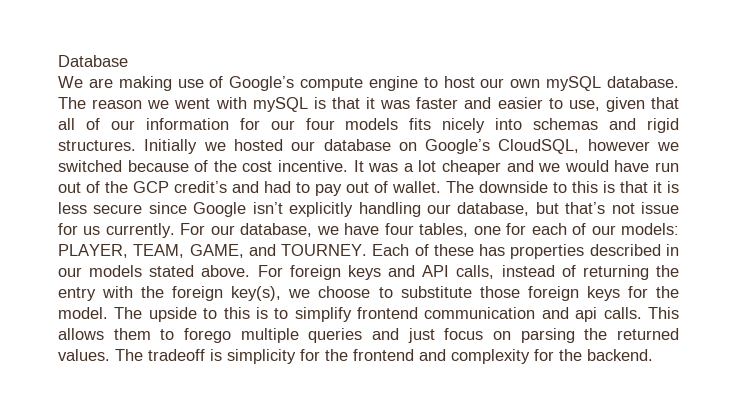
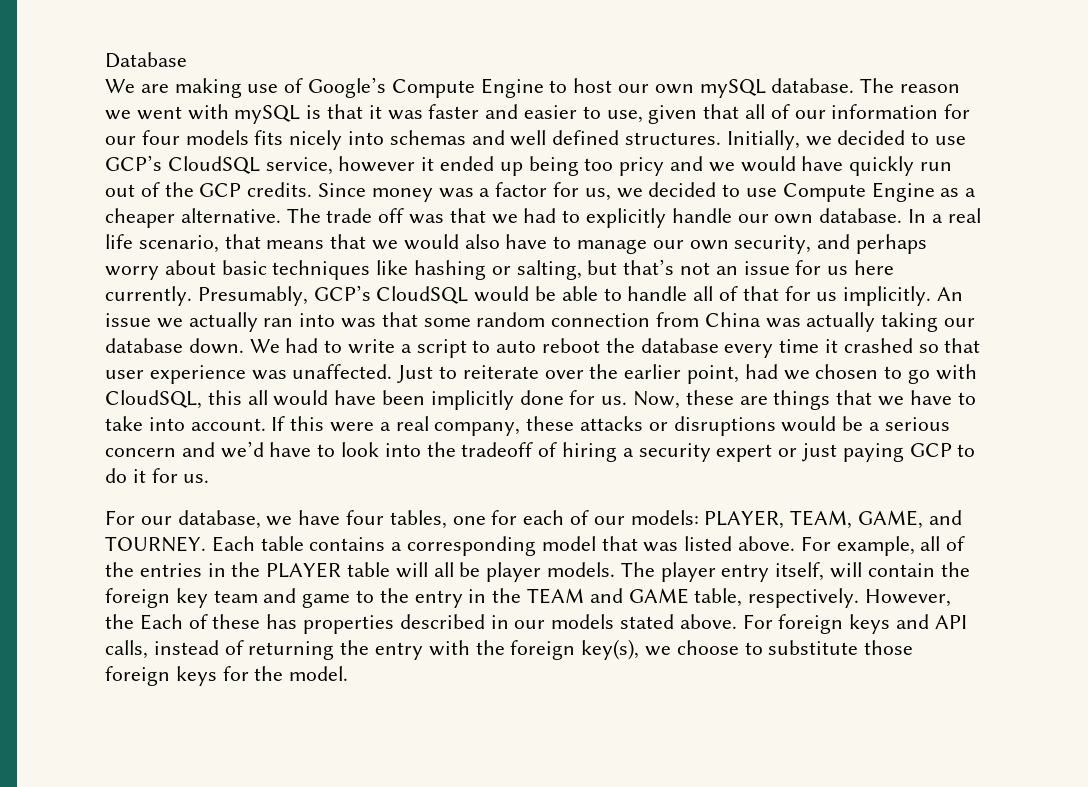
[300,76,418,91] compute engine -> [391,78,544,98] Compute Engine
[646,118,679,133] [58,139,679,154] [58,160,502,175] rigid structures. Initially we hosted our database on Google’s CloudSQL, however we switched because of the cost incentive. It was a lot cheaper -> [510,130,967,150] [105,155,665,176] well defined structures. Initially, we decided to use GCP’s CloudSQL service, however it ended up being too pricy
(650, 166) none -> [849,156,915,176] quickly
[174,181,679,196] [58,202,530,217] credit’s and had to pay out of wallet. The downside to this is that it is less secure since Google isn’t explicitly handling our database, -> [247,182,977,202] [105,208,981,228] [105,234,928,254] [105,260,582,280] credits. Since money was a factor for us, we decided to use Compute Engine as a cheaper alternative. The trade off was that we had to explicitly handle our own database. In a real life scenario, that means that we would also have to manage our own security, and perhaps worry about basic techniques like hashing or salting,
(635, 208) none -> [715,266,738,275] an
[105,223,175,238] currently. -> [854,260,895,275] [105,285,964,306] [105,312,976,332] [105,338,981,358] [105,364,977,384] [105,390,976,410] [105,416,950,436] [105,441,976,462] [105,468,210,483] here currently. Presumably, GCP’s CloudSQL would be able to handle all of that for us implicitly. An issue we actually ran into was that some random connection from China was actually taking our database down. We had to write a script to auto reboot the database every time it crashed so that user experience was unaffected. Just to reiterate over the earlier point, had we chosen to go with CloudSQL, this all would have been implicitly done for us. Now, these are things that we have to take into account. If this were a real company, these attacks or disruptions would be a serious concern and we’d have to look into the tradeoff of hiring a security expert or just paying GCP to do it for us. //
(410, 250) none -> [260,536,966,556] [105,562,970,582] [105,588,952,608] [105,614,183,630] table contains a corresponding model that was listed above. For example, all of the entries in the PLAYER table will all be player models. The player entry itself, will contain the foreign key team and game to the entry in the TEAM and GAME table, respectively. However, the Each
[114,307,679,322] [58,328,679,343] [58,349,653,364] The upside to this is to simplify frontend communication and api calls. This allows them to forego multiple queries and just focus on parsing the returned values. The tradeoff is simplicity for the frontend and complexity for the backend. -> (349, 673) none

